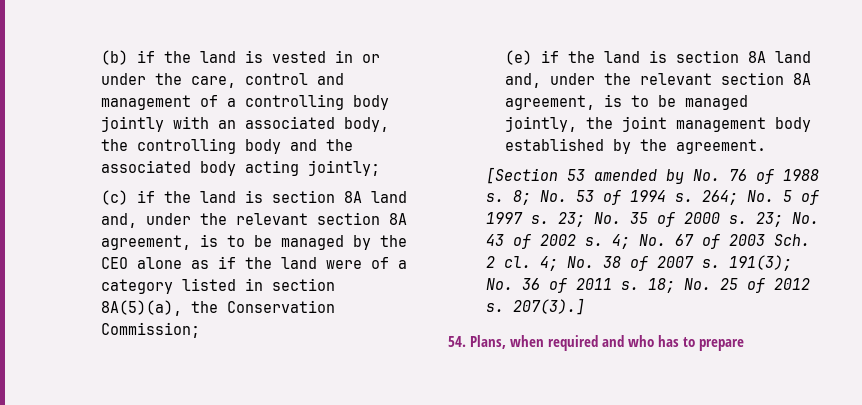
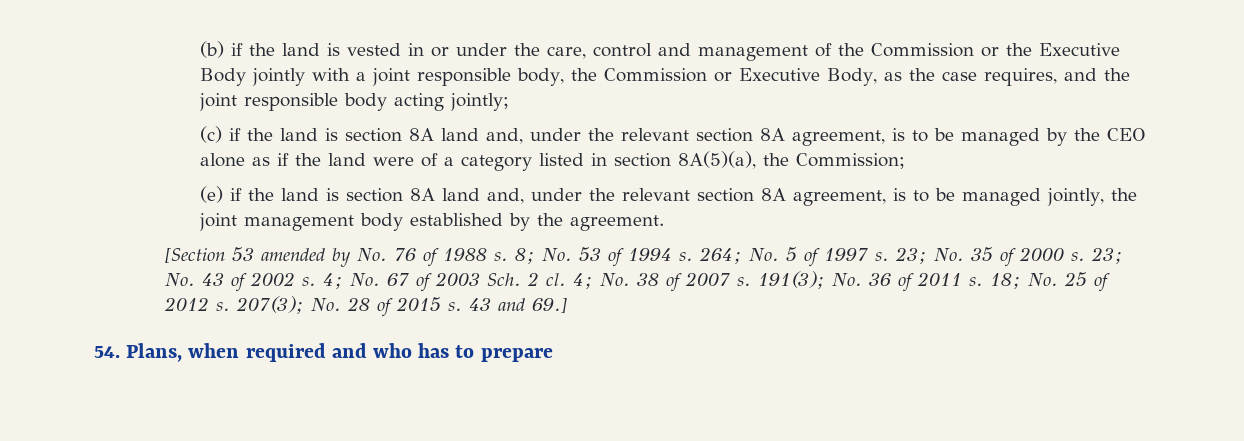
[226,94,389,110] [100,116,389,132] [100,138,353,154] [100,160,191,173] a controlling body jointly with an associated body, the controlling body and the associated -> [838,43,1121,57] [200,68,1131,86] [199,93,339,111] the Commission or the Executive Body jointly with a joint responsible body, the Commission or Executive Body, as the case requires, and the joint responsible
[226,300,335,313] Conservation -> (790, 159) none
[512,298,585,315] 207(3).] -> [235,296,567,317] 207(3); No. 28 of 2015 s. 43 and 69.]

